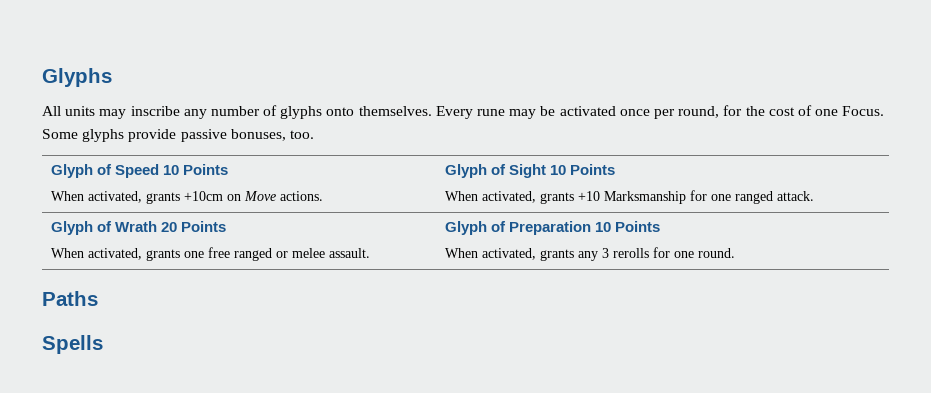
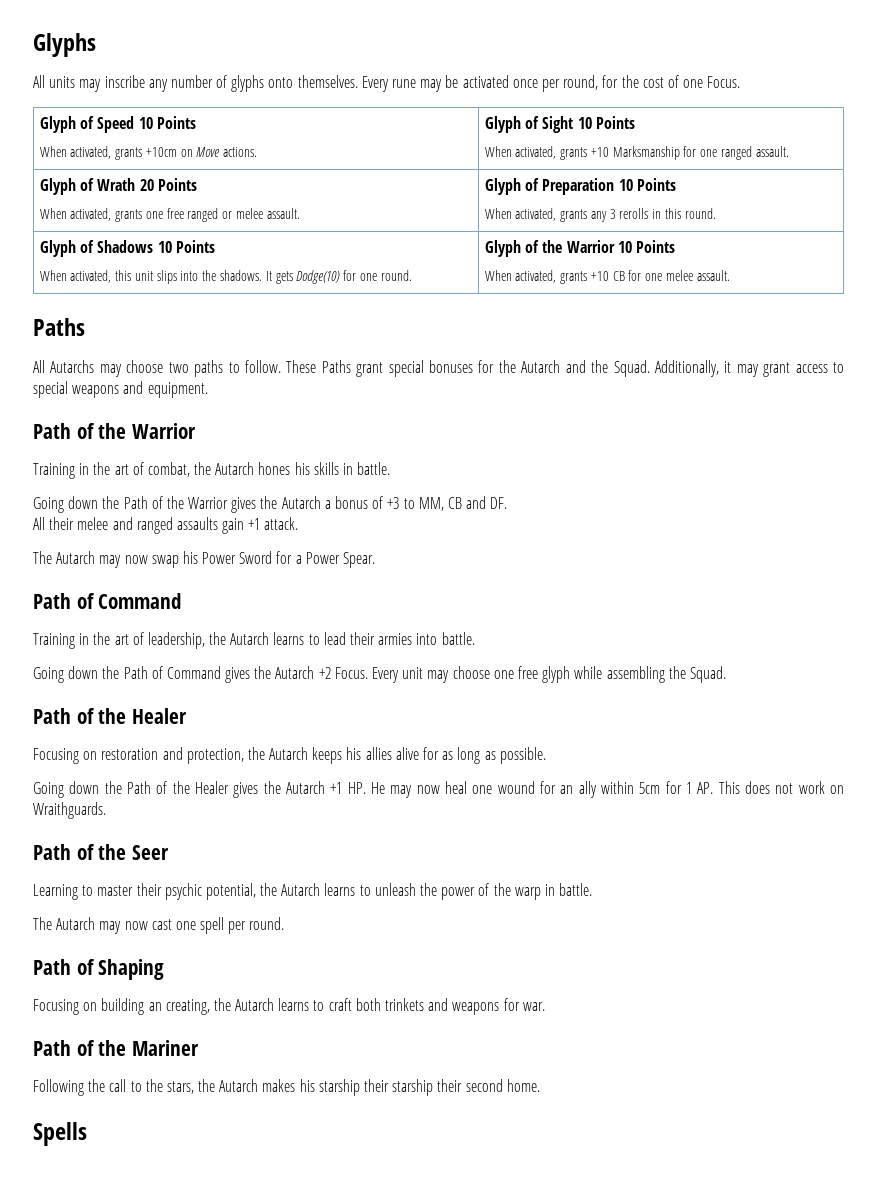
[42,129,314,142] Some glyphs provide passive bonuses, too. -> (741, 82) none
[777,191,815,201] attack. -> [755,146,789,157] assault.
[653,247,736,258] [42,291,98,306] for one round. // Paths -> [652,208,716,219] [39,240,215,257] [39,270,412,284] [484,240,676,257] [484,270,730,284] [33,318,85,336] [33,360,844,377] [33,381,208,398] [33,423,197,439] [33,462,391,479] [33,496,508,513] [33,517,299,534] [33,551,376,568] [33,593,182,609] [33,632,475,649] [33,666,726,683] [33,708,188,724] [33,747,546,764] [33,781,845,798] [33,802,106,819] [33,844,170,860] [33,883,593,900] [33,917,285,934] [33,959,165,980] [33,998,545,1015] [33,1040,200,1056] [33,1079,540,1096] in this round. // Glyph of Shadows 10 Points // When activated, this unit slips into the shadows. It gets Dodge(10) for one round. | Glyph of the Warrior 10 Points // When activated, grants +10 CB for one melee assault. // Paths // All Autarchs may choose two paths to follow. These Paths grant special bonuses for the Autarch and the Squad. Additionally, it may grant access to special weapons and equipment. // Path of the Warrior // Training in the art of combat, the Autarch hones his skills in battle. // Going down the Path of the Warrior gives the Autarch a bonus of +3 to MM, CB and DF. // All their melee and ranged assaults gain +1 attack. // The Autarch may now swap his Power Sword for a Power Spear. // Path of Command // Training in the art of leadership, the Autarch learns to lead their armies into battle. // Going down the Path of Command gives the Autarch +2 Focus. Every unit may choose one free glyph while assembling the Squad. // Path of the Healer // Focusing on restoration and protection, the Autarch keeps his allies alive for as long as possible. // Going down the Path of the Healer gives the Autarch +1 HP. He may now heal one wound for an ally within 5cm for 1 AP. This does not work on Wraithguards. // Path of the Seer // Learning to master their psychic potential, the Autarch learns to unleash the power of the warp in battle. // The Autarch may now cast one spell per round. // Path of Shaping // Focusing on building an creating, the Autarch learns to craft both trinkets and weapons for war. // Path of the Mariner // Following the call to the stars, the Autarch makes his starship their starship their second home.

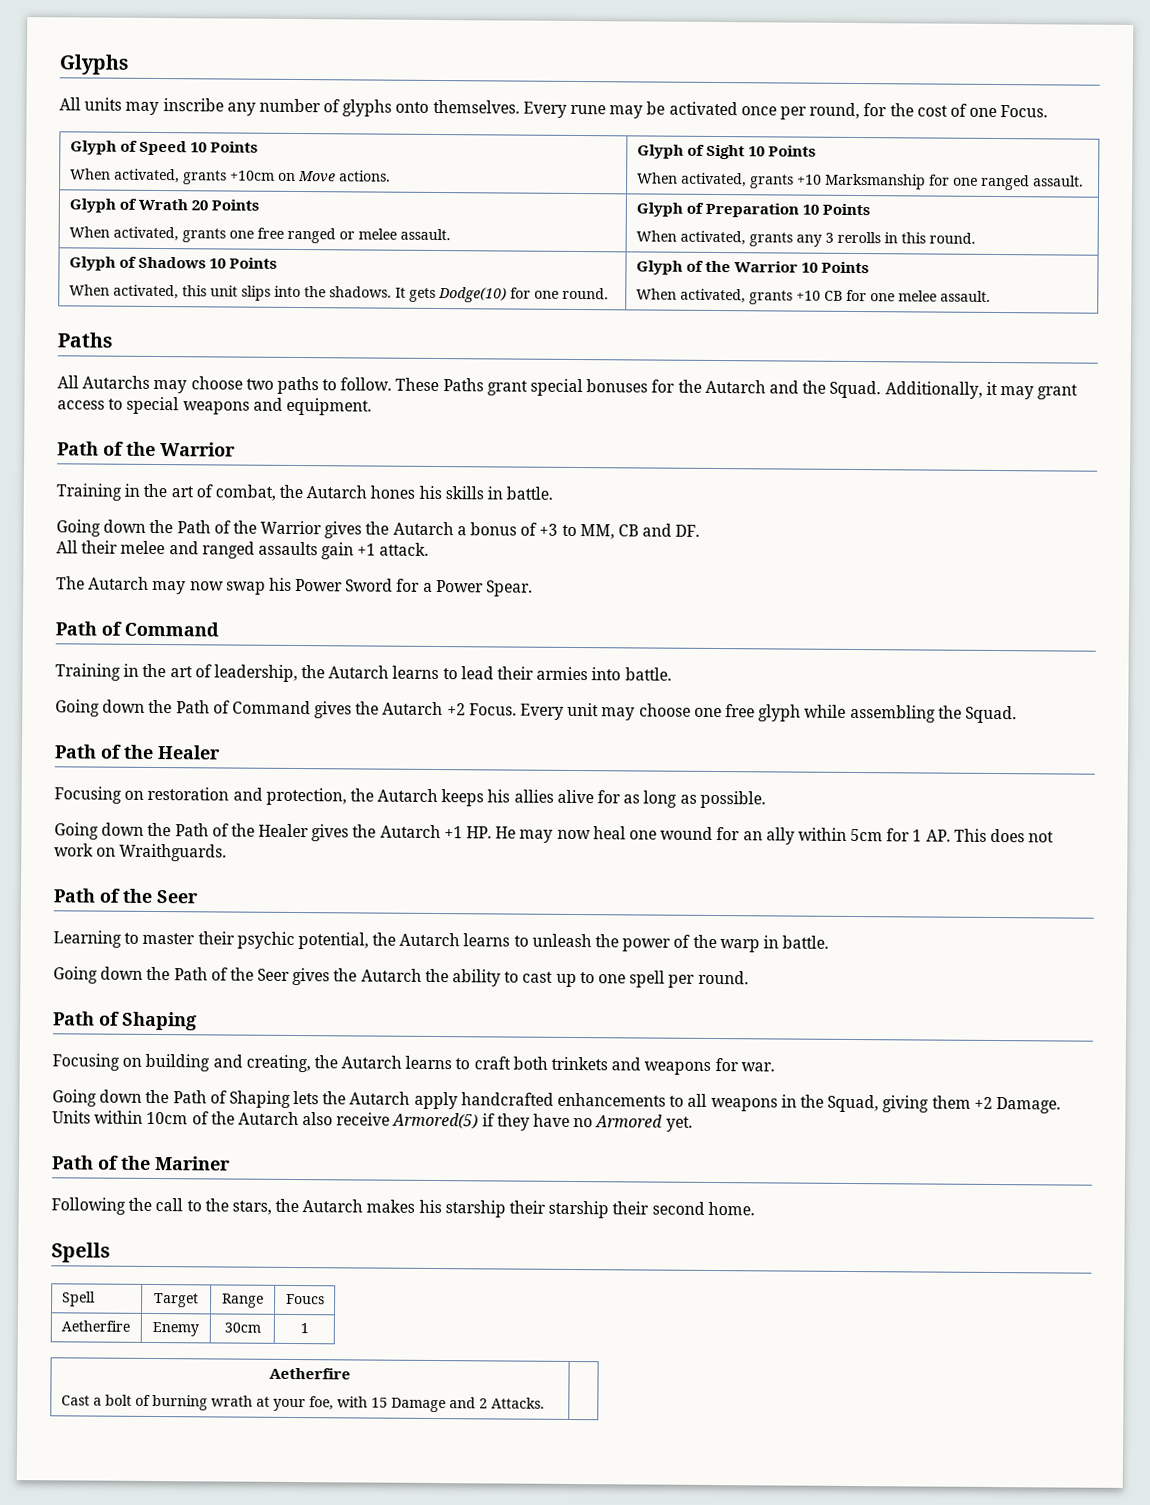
[33,917,172,934] The Autarch may now cast -> [53,966,595,988] Going down the Path of the Seer gives the Autarch the ability to cast up to
[148,1002,162,1011] an -> [212,1054,243,1068] and
(545, 1006) none -> [52,1089,1061,1114] [52,1110,693,1132] // Going down the Path of Shaping lets the Autarch apply handcrafted enhancements to all weapons in the Squad, giving them +2 Damage. Units within 10cm of the Autarch also receive Armored(5) if they have no Armored yet.
(87, 1134) none -> [61,1291,96,1307] [154,1293,199,1308] [222,1293,264,1308] [285,1293,325,1305] [60,1320,130,1332] [152,1321,199,1337] [223,1322,261,1333] [299,1323,309,1334] [269,1367,351,1380] [60,1394,545,1413] // Spell | Target | Range | Foucs // Aetherfire | Enemy | 30cm | 1 // Aetherfire // Cast a bolt of burning wrath at your foe, with 15 Damage and 2 Attacks. |

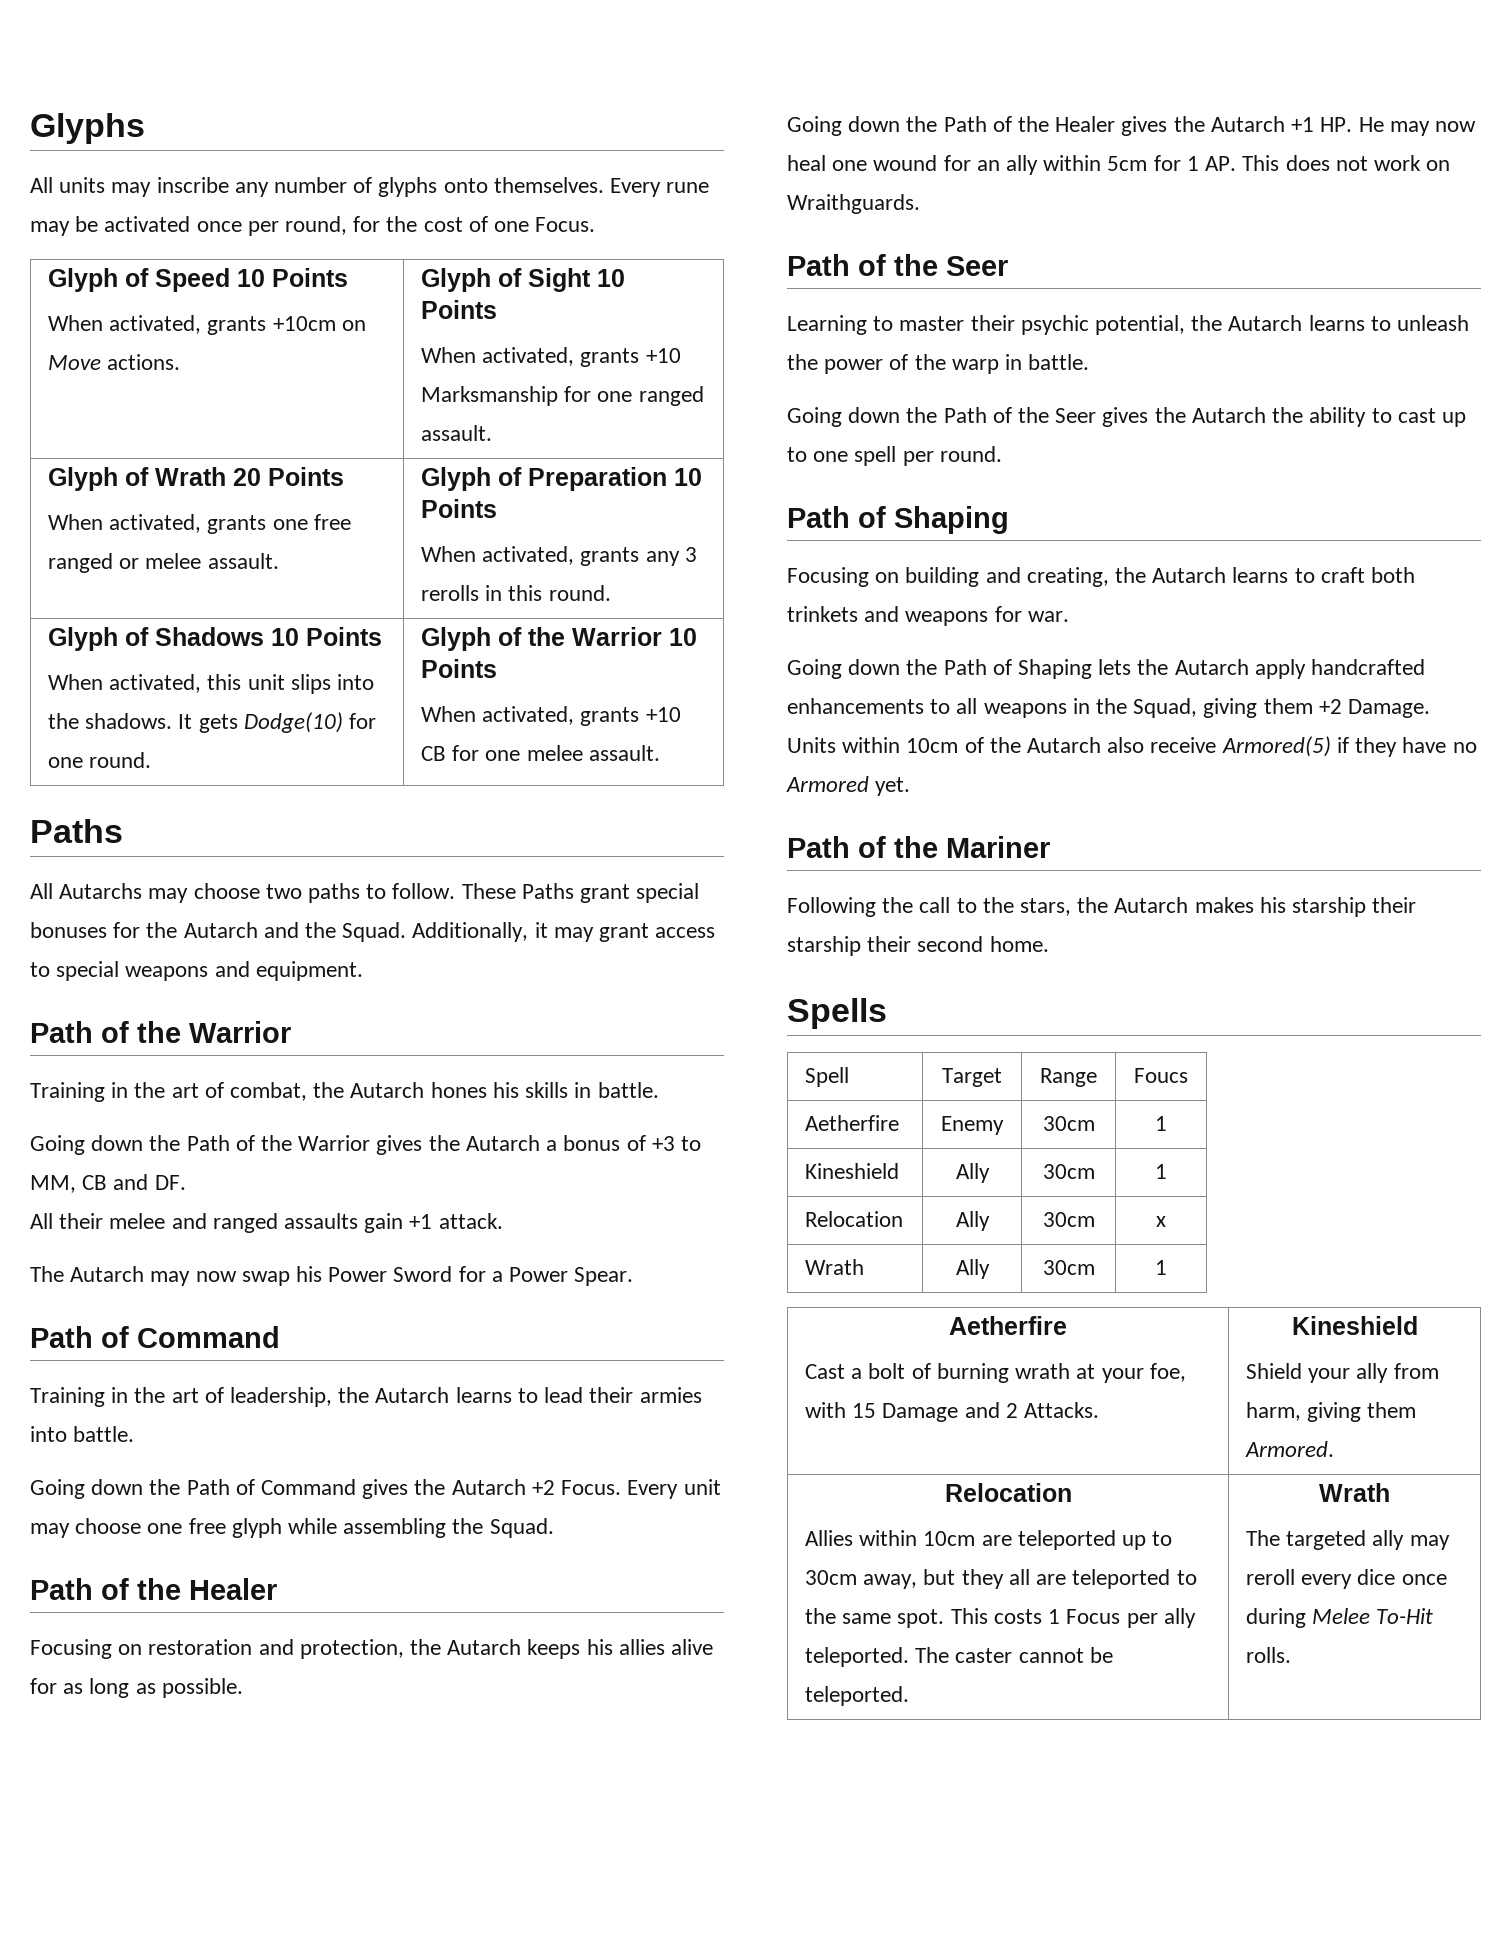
(309, 1328) none -> [805,1163,900,1179] [955,1163,990,1183] [1042,1164,1095,1179] [1155,1164,1167,1179] [805,1211,904,1227] [955,1211,990,1231] [1042,1212,1095,1227] [1156,1216,1166,1227] [805,1259,865,1275] [955,1259,990,1279] [1042,1260,1095,1275] [1155,1260,1167,1275] // Kineshield | Ally | 30cm | 1 // Relocation | Ally | 30cm | x // Wrath | Ally | 30cm | 1
(545, 1403) none -> [1291,1316,1418,1335] [1246,1363,1439,1383] [1246,1402,1417,1422] [1245,1441,1335,1457] [944,1483,1072,1502] [805,1530,1173,1550] [805,1569,1197,1589] [805,1608,1196,1628] [805,1647,1113,1667] [805,1686,910,1706] [1319,1483,1390,1502] [1246,1530,1450,1550] [1246,1569,1447,1589] [1246,1608,1434,1628] [1246,1647,1292,1663] Kineshield // Shield your ally from harm, giving them Armored. // Relocation // Allies within 10cm are teleported up to 30cm away, but they all are teleported to the same spot. This costs 1 Focus per ally teleported. The caster cannot be teleported. | Wrath // The targeted ally may reroll every dice once during Melee To-Hit rolls.

